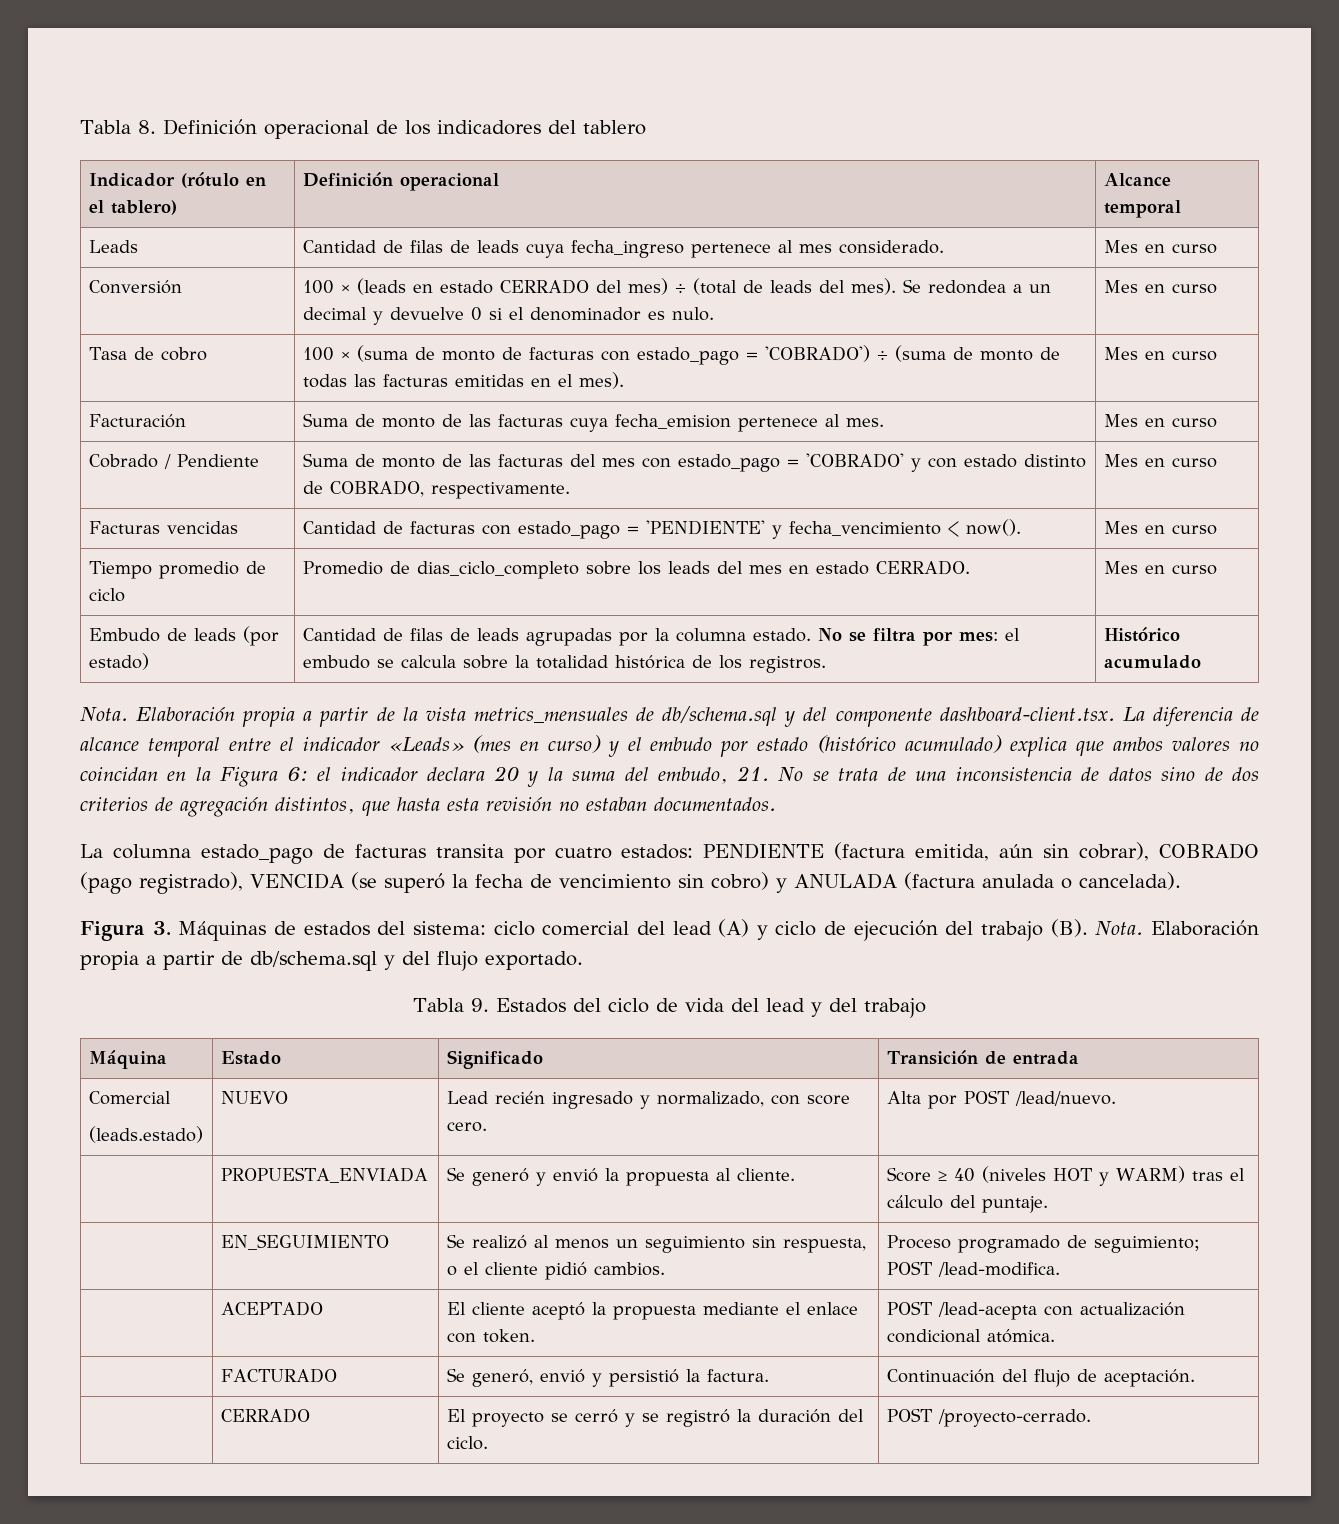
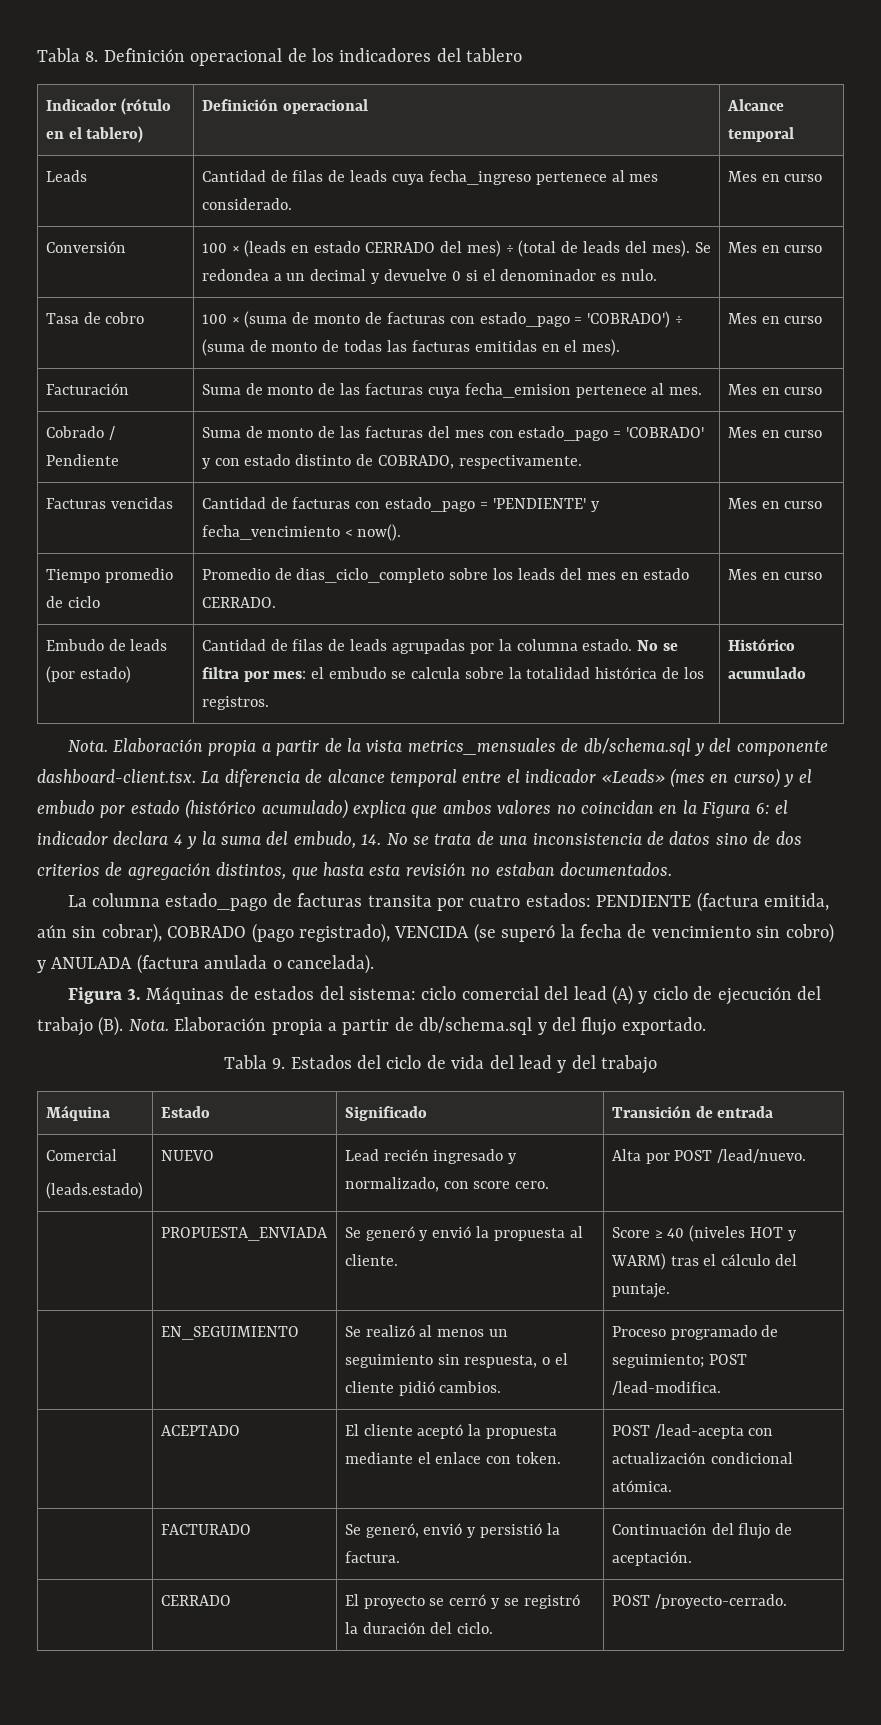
[493,766,519,781] 20 -> [173,834,183,845] 4
[736,766,769,781] 21. -> [361,834,382,845] 14.

